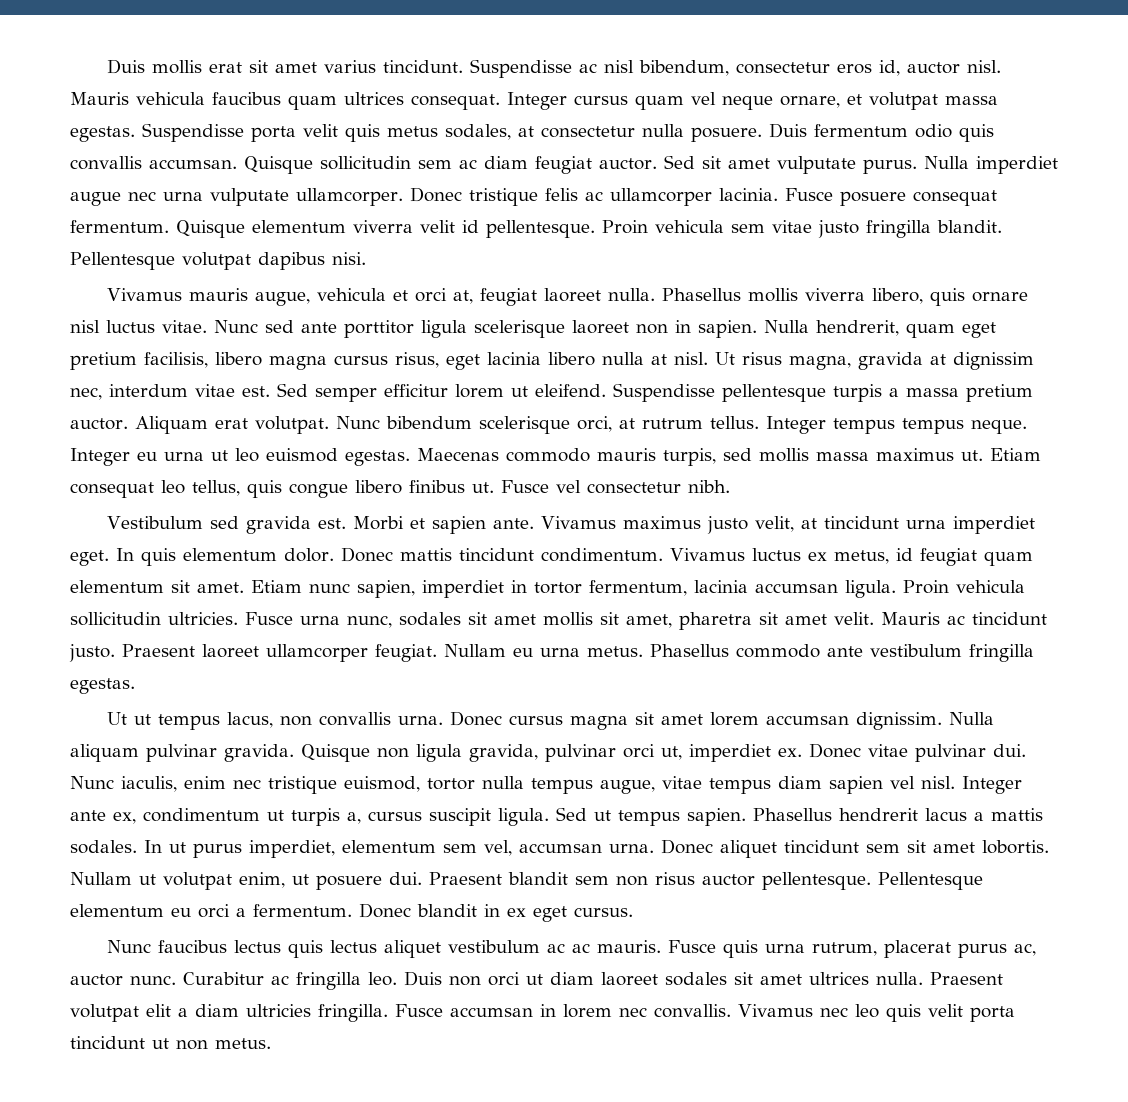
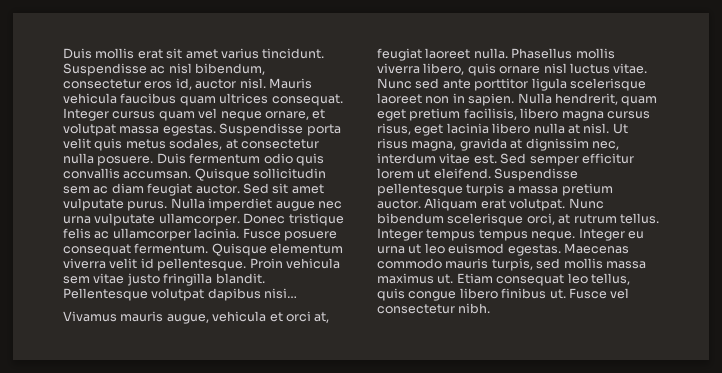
[332,252,366,265] nisi. -> [264,288,298,299] nisi…
[106,516,1035,534] [70,547,1033,566] [70,580,1025,598] [70,612,1047,630] [69,644,1034,662] [70,678,135,694] [106,711,994,730] [70,743,1026,762] [70,776,1022,794] [70,807,1043,826] [70,839,1049,858] [70,872,983,890] [70,903,633,922] [106,940,1036,958] [70,971,1003,990] [70,1004,1015,1022] [70,1036,271,1050] // Vestibulum sed gravida est. Morbi et sapien ante. Vivamus maximus justo velit, at tincidunt urna imperdiet eget. In quis elementum dolor. Donec mattis tincidunt condimentum. Vivamus luctus ex metus, id feugiat quam elementum sit amet. Etiam nunc sapien, imperdiet in tortor fermentum, lacinia accumsan ligula. Proin vehicula sollicitudin ultricies. Fusce urna nunc, sodales sit amet mollis sit amet, pharetra sit amet velit. Mauris ac tincidunt justo. Praesent laoreet ullamcorper feugiat. Nullam eu urna metus. Phasellus commodo ante vestibulum fringilla egestas. // Ut ut tempus lacus, non convallis urna. Donec cursus magna sit amet lorem accumsan dignissim. Nulla aliquam pulvinar gravida. Quisque non ligula gravida, pulvinar orci ut, imperdiet ex. Donec vitae pulvinar dui. Nunc iaculis, enim nec tristique euismod, tortor nulla tempus augue, vitae tempus diam sapien vel nisl. Integer ante ex, condimentum ut turpis a, cursus suscipit ligula. Sed ut tempus sapien. Phasellus hendrerit lacus a mattis sodales. In ut purus imperdiet, elementum sem vel, accumsan urna. Donec aliquet tincidunt sem sit amet lobortis. Nullam ut volutpat enim, ut posuere dui. Praesent blandit sem non risus auctor pellentesque. Pellentesque elementum eu orci a fermentum. Donec blandit in ex eget cursus. // Nunc faucibus lectus quis lectus aliquet vestibulum ac ac mauris. Fusce quis urna rutrum, placerat purus ac, auctor nunc. Curabitur ac fringilla leo. Duis non orci ut diam laoreet sodales sit amet ultrices nulla. Praesent volutpat elit a diam ultricies fringilla. Fusce accumsan in lorem nec convallis. Vivamus nec leo quis velit porta tincidunt ut non metus. -> (491, 308) none

